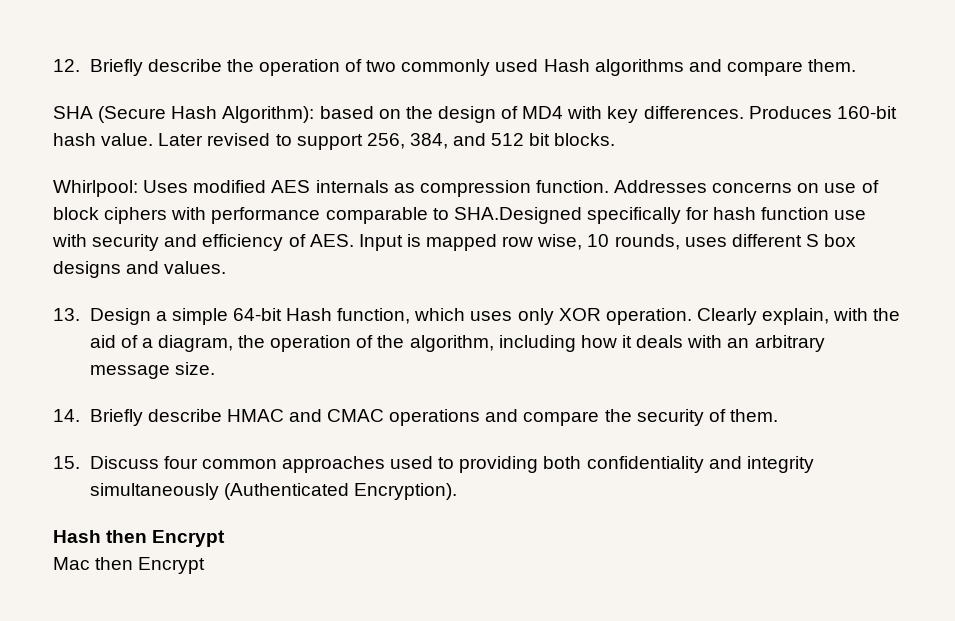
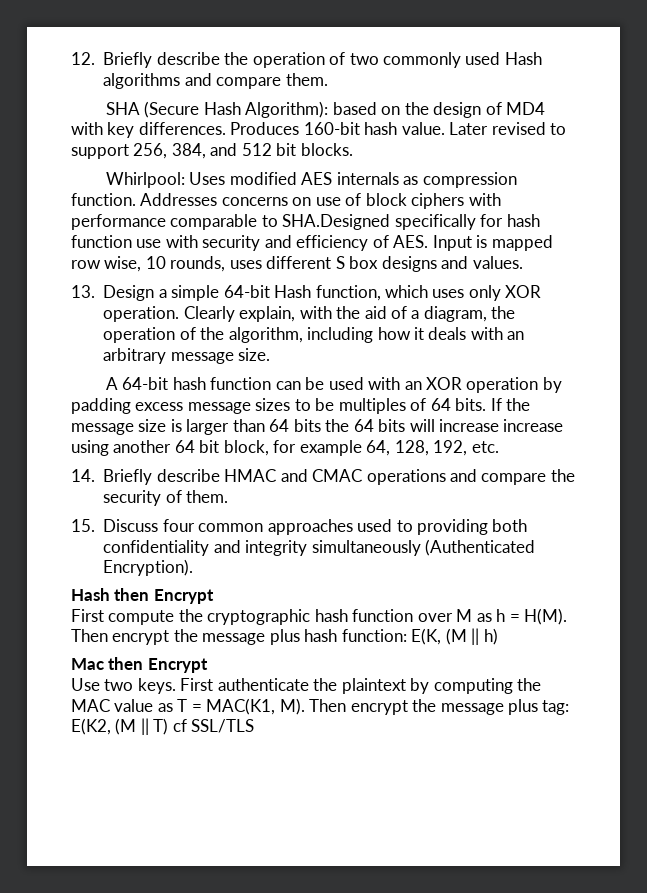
(215, 368) none -> [105,377,562,393] [71,398,531,414] [71,419,564,435] [71,440,499,456] // A 64-bit hash function can be used with an XOR operation by padding excess message sizes to be multiples of 64 bits. If the message size is larger than 64 bits the 64 bits will increase increase using another 64 bit block, for example 64, 128, 192, etc.
[53,557,206,574] Mac then Encrypt -> [71,608,568,625] [71,628,498,645] [71,657,208,673] [71,678,542,694] [71,698,570,715] [71,718,255,735] First compute the cryptographic hash function over M as h = H(M). Then encrypt the message plus hash function: E(K, (M || h) // Mac then Encrypt // Use two keys. First authenticate the plaintext by computing the MAC value as T = MAC(K1, M). Then encrypt the message plus tag: E(K2, (M || T) cf SSL/TLS

